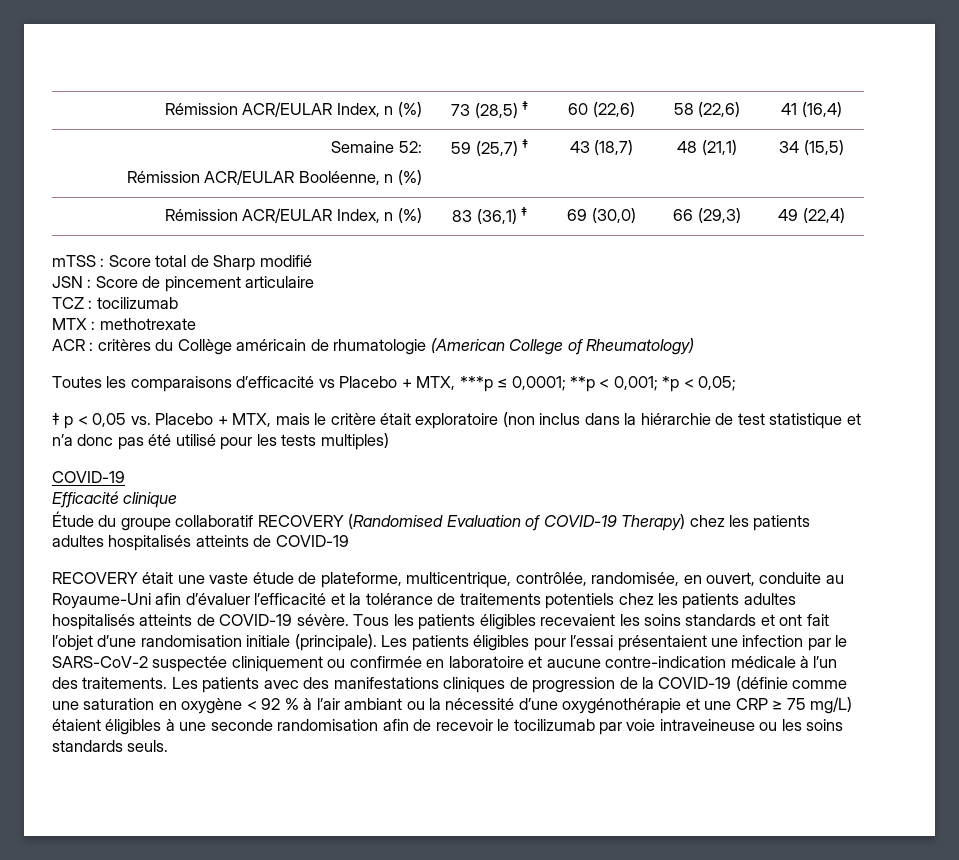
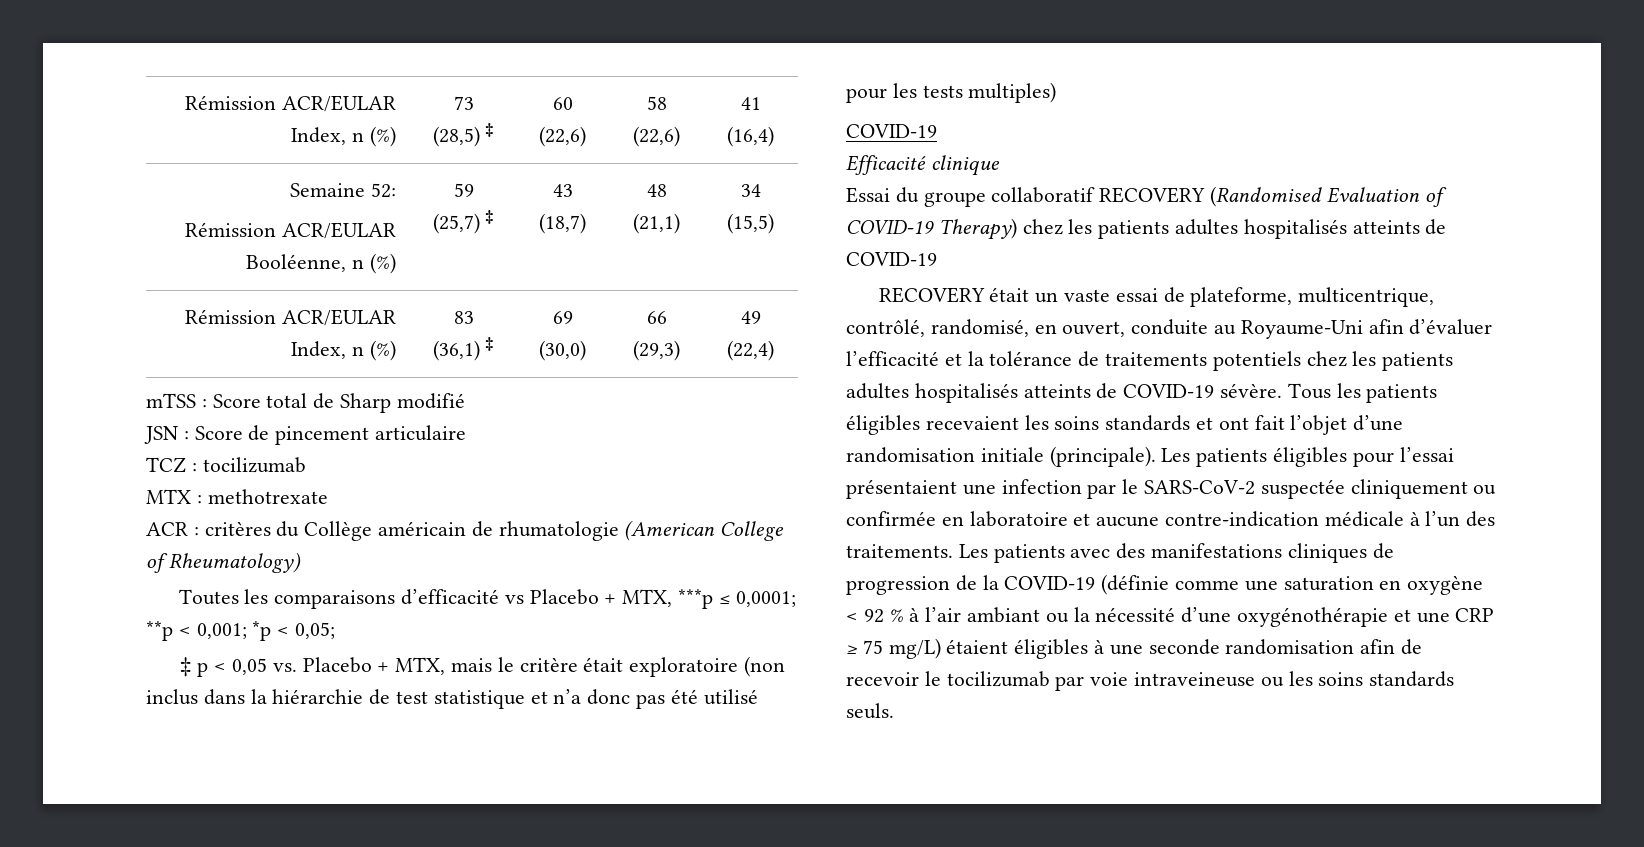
[52,511,94,527] Étude -> [846,187,890,203] Essai
[177,572,294,584] une vaste étude -> [1035,288,1158,303] un vaste essai
[515,572,680,586] contrôlée, randomisée, -> [846,319,1029,337] contrôlé, randomisé,

